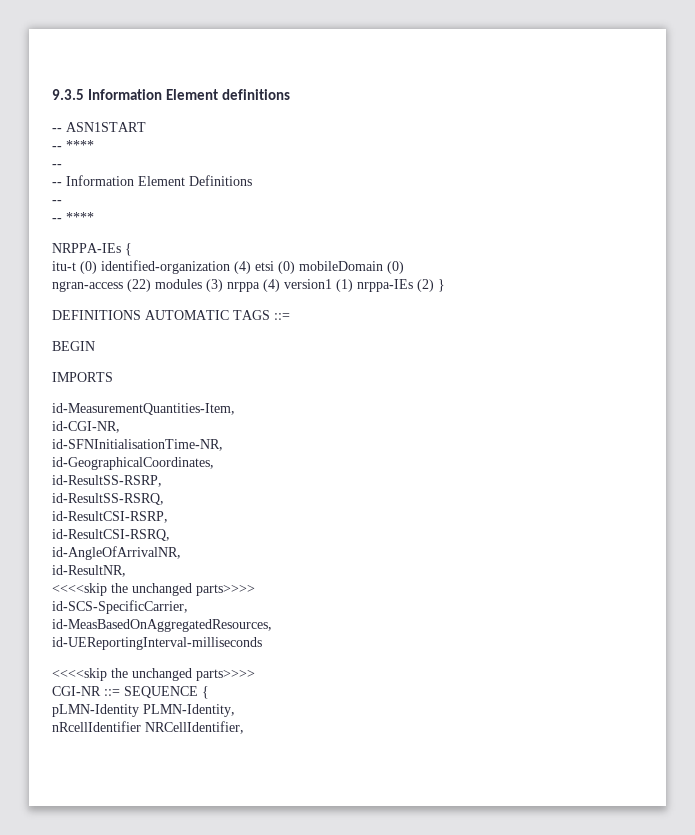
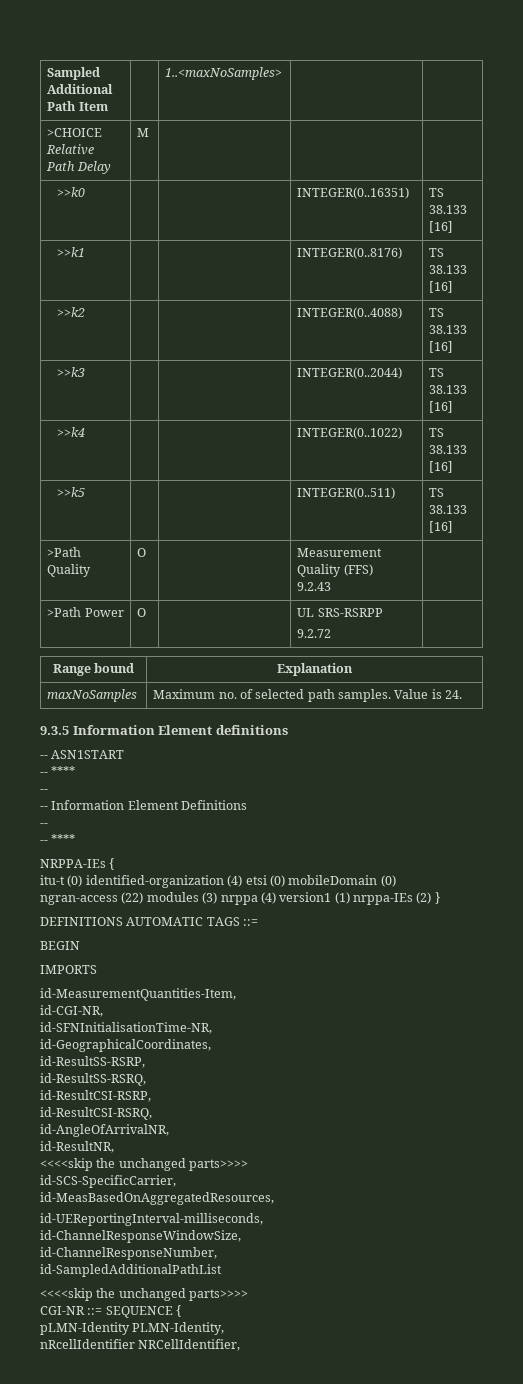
(52, 94) none -> [47,67,101,80] [47,84,114,94] [47,101,108,111] [165,67,283,80] [47,128,103,137] [46,144,95,155] [46,161,111,174] [137,128,150,137] [57,187,86,197] [297,187,410,199] [429,188,445,197] [429,205,468,214] [429,221,454,233] [57,247,86,257] [297,247,403,259] [429,248,445,257] [429,265,468,274] [429,281,454,293] [57,307,86,317] [297,307,403,319] [429,308,445,317] [429,325,468,334] [429,341,454,353] [57,367,86,377] [297,367,403,379] [429,368,445,377] [429,385,468,394] [429,401,454,413] [57,427,86,437] [297,427,403,439] [429,428,445,437] [429,445,468,454] [429,461,454,473] [57,487,86,497] [297,487,396,499] [429,488,445,497] [429,505,468,514] [429,521,454,533] [47,547,82,557] [47,564,92,577] [137,548,147,557] [297,548,383,557] [297,564,373,577] [297,582,332,591] [47,607,124,617] [137,608,147,617] [297,608,383,617] [297,629,332,638] [52,663,135,676] [277,663,353,676] [47,689,138,702] [153,689,463,702] Sampled Additional Path Item | | 1..<maxNoSamples> | | // >CHOICE Relative Path Delay | M | | | // >>k0 | | | INTEGER(0..16351) | TS 38.133 [16] // >>k1 | | | INTEGER(0..8176) | TS 38.133 [16] // >>k2 | | | INTEGER(0..4088) | TS 38.133 [16] // >>k3 | | | INTEGER(0..2044) | TS 38.133 [16] // >>k4 | | | INTEGER(0..1022) | TS 38.133 [16] // >>k5 | | | INTEGER(0..511) | TS 38.133 [16] // >Path Quality | O | | Measurement Quality (FFS) // 9.2.43 | // >Path Power | O | | UL SRS-RSRPP // 9.2.72 | // Range bound | Explanation // maxNoSamples | Maximum no. of selected path samples. Value is 24. //
[52,637,262,650] id-UEReportingInterval-milliseconds -> [40,1213,263,1226] [40,1230,241,1243] [40,1247,217,1260] [40,1264,222,1277] id-UEReportingInterval-milliseconds, // id-ChannelResponseWindowSize, // id-ChannelResponseNumber, // id-SampledAdditionalPathList

